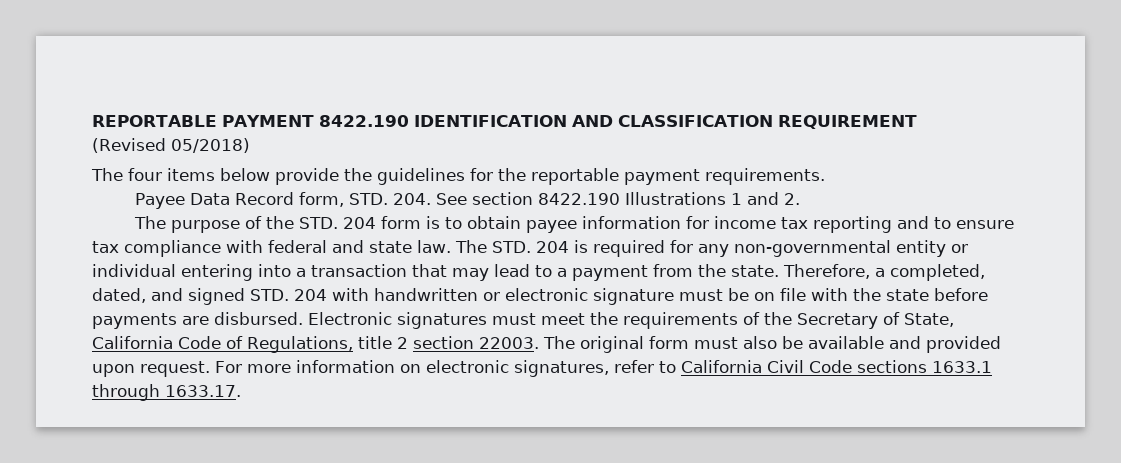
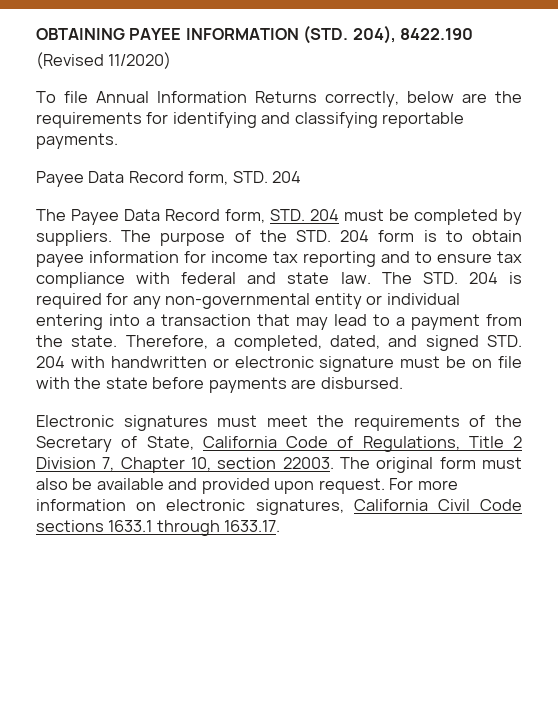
[92,115,917,129] [92,138,250,153] [91,168,825,185] [134,192,800,209] REPORTABLE PAYMENT 8422.190 IDENTIFICATION AND CLASSIFICATION REQUIREMENT // (Revised 05/2018) // The four items below provide the guidelines for the reportable payment requirements. // Payee Data Record form, STD. 204. See section 8422.190 Illustrations 1 and 2. // -> [36,25,474,44] [36,52,172,69] [36,91,522,107] [36,112,465,128] [36,133,118,149] [36,171,302,187] [36,209,522,225] [36,230,112,246] OBTAINING PAYEE INFORMATION (STD. 204), 8422.190 // (Revised 11/2020) // To file Annual Information Returns correctly, below are the requirements for identifying and classifying reportable payments. // Payee Data Record form, STD. 204 // The Payee Data Record form, STD. 204 must be completed by suppliers.
(303, 318) none -> (403, 383) //
[358,336,408,349] title 2 -> [468,436,522,448] [36,457,212,473] Title 2 Division 7, Chapter 10,
[614,360,676,373] refer to -> (344, 507) none

